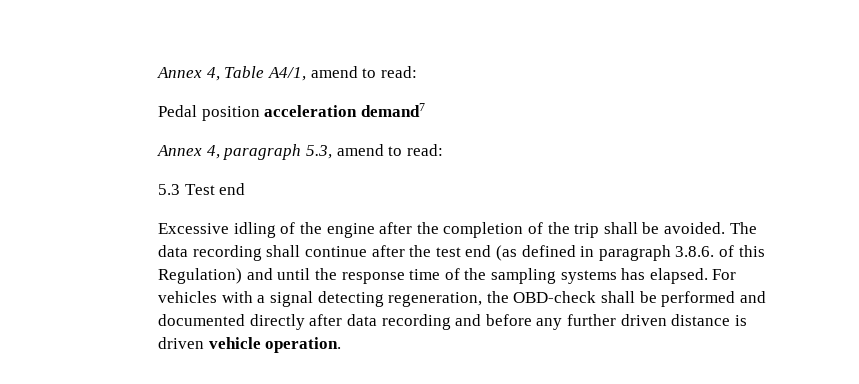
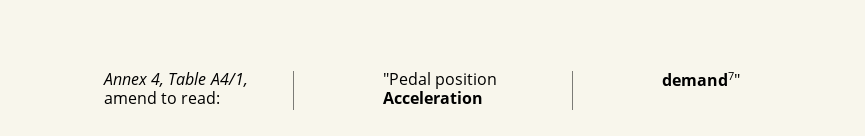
[158,103,426,121] [157,144,443,160] [158,183,246,195] [158,222,757,238] [158,245,765,261] [158,268,737,284] [158,291,766,307] [158,314,747,330] [158,337,342,353] Pedal position acceleration demand7 // Annex 4, paragraph 5.3, amend to read: // 5.3 Test end // Excessive idling of the engine after the completion of the trip shall be avoided. The data recording shall continue after the test end (as defined in paragraph 3.8.6. of this Regulation) and until the response time of the sampling systems has elapsed. For vehicles with a signal detecting regeneration, the OBD-check shall be performed and documented directly after data recording and before any further driven distance is driven vehicle operation. -> [383,72,498,89] [383,91,484,104] [662,72,741,86] "Pedal position Acceleration demand7"

